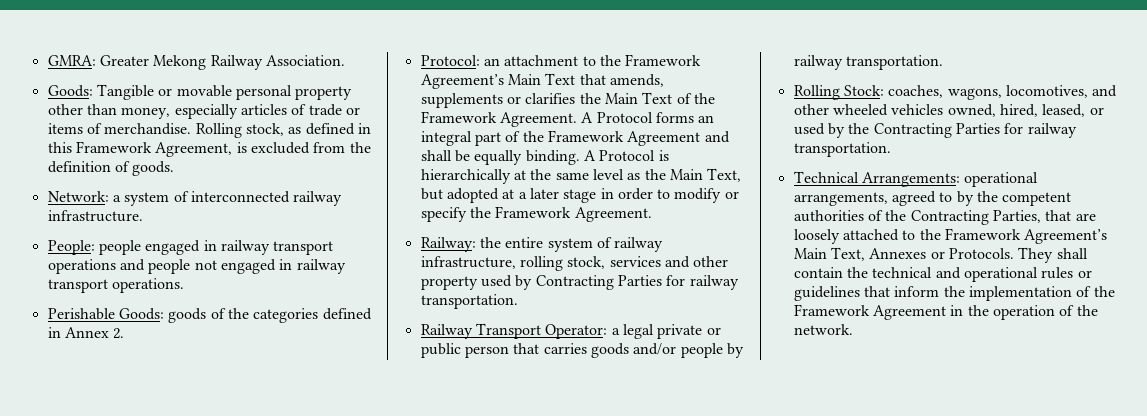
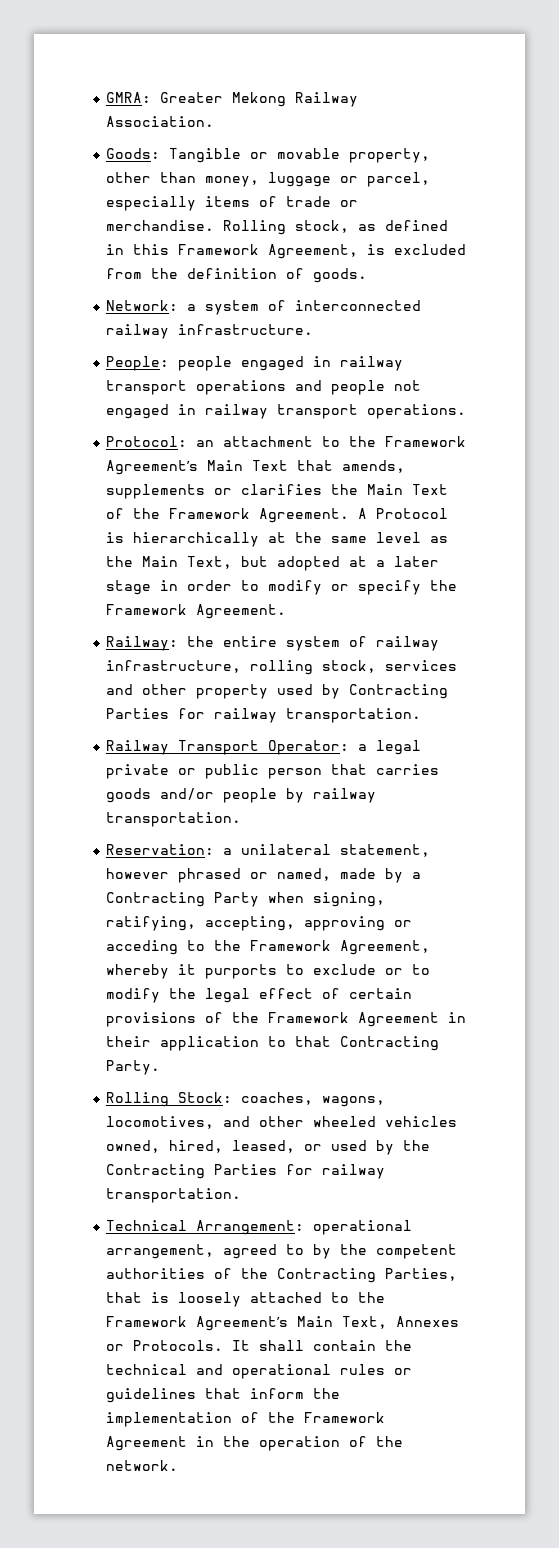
[235,85,353,100] personal property -> [349,148,431,163] property,
[174,104,287,119] especially articles -> [268,172,431,187] [106,196,251,211] luggage or parcel, especially items
[47,123,102,134] items of -> (359, 203) none
[47,308,372,323] [47,327,125,339] // Perishable Goods: goods of the categories defined in Annex 2. -> (467, 411) none
[655,112,715,123] [420,130,730,146] [420,150,656,165] forms an integral part of the Framework Agreement and shall be equally binding. A Protocol -> (449, 513) none
(943, 62) none -> [106,844,431,857] [106,868,422,883] [106,892,386,907] [106,916,413,931] [106,940,431,955] [106,964,431,979] [106,988,413,1003] [106,1012,467,1027] [106,1036,440,1051] [106,1060,161,1075] // Reservation: a unilateral statement, however phrased or named, made by a Contracting Party when signing, ratifying, accepting, approving or acceding to the Framework Agreement, whereby it purports to exclude or to modify the legal effect of certain provisions of the Framework Agreement in their application to that Contracting Party.
[861,172,1039,187] [793,192,888,206] Arrangements: operational arrangements, -> [196,1220,413,1235] [106,1244,215,1259] Arrangement: operational arrangement,
[1075,213,1096,221] are -> [151,1292,170,1303] is
[1018,247,1054,263] They -> [232,1340,251,1351] It

